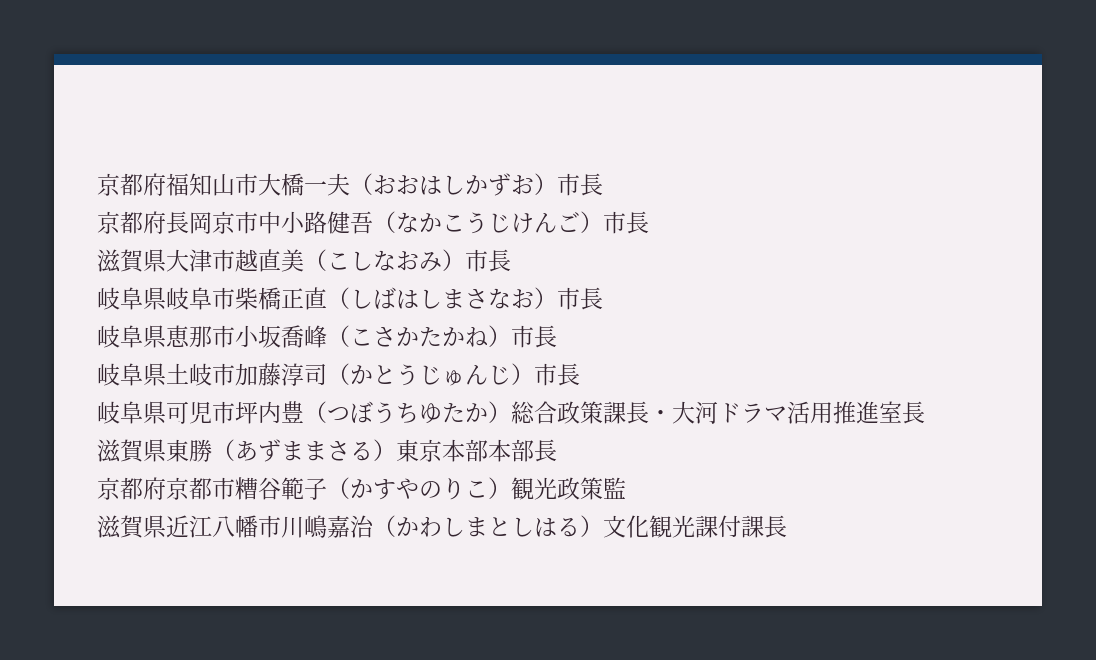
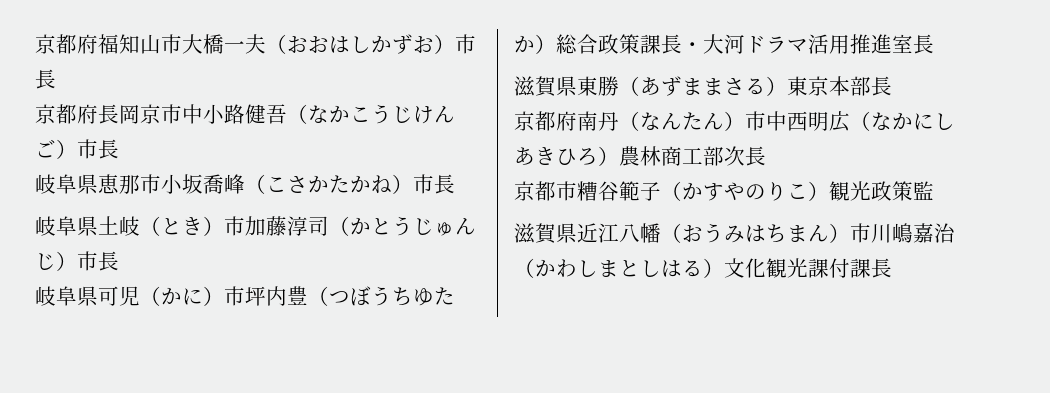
[97,249,511,273] [97,287,603,310] // 滋賀県大津市越直美（こしなおみ）市長 // 岐阜県岐阜市柴橋正直（しばはしまさなお）市長 -> (119, 149) none
(212, 374) none -> [140,216,224,236] （とき）
(212, 412) none -> [140,286,224,306] （かに）
[488,439,557,462] [97,477,166,500] 本部長 // 京都府 -> [871,76,892,96] [514,111,955,132] [514,146,766,166] 長 // 京都府南丹（なんたん）市中西明広（なかにしあきひろ）農林商工部次長 //
(258, 526) none -> [661,223,850,243] （おうみはちまん）

